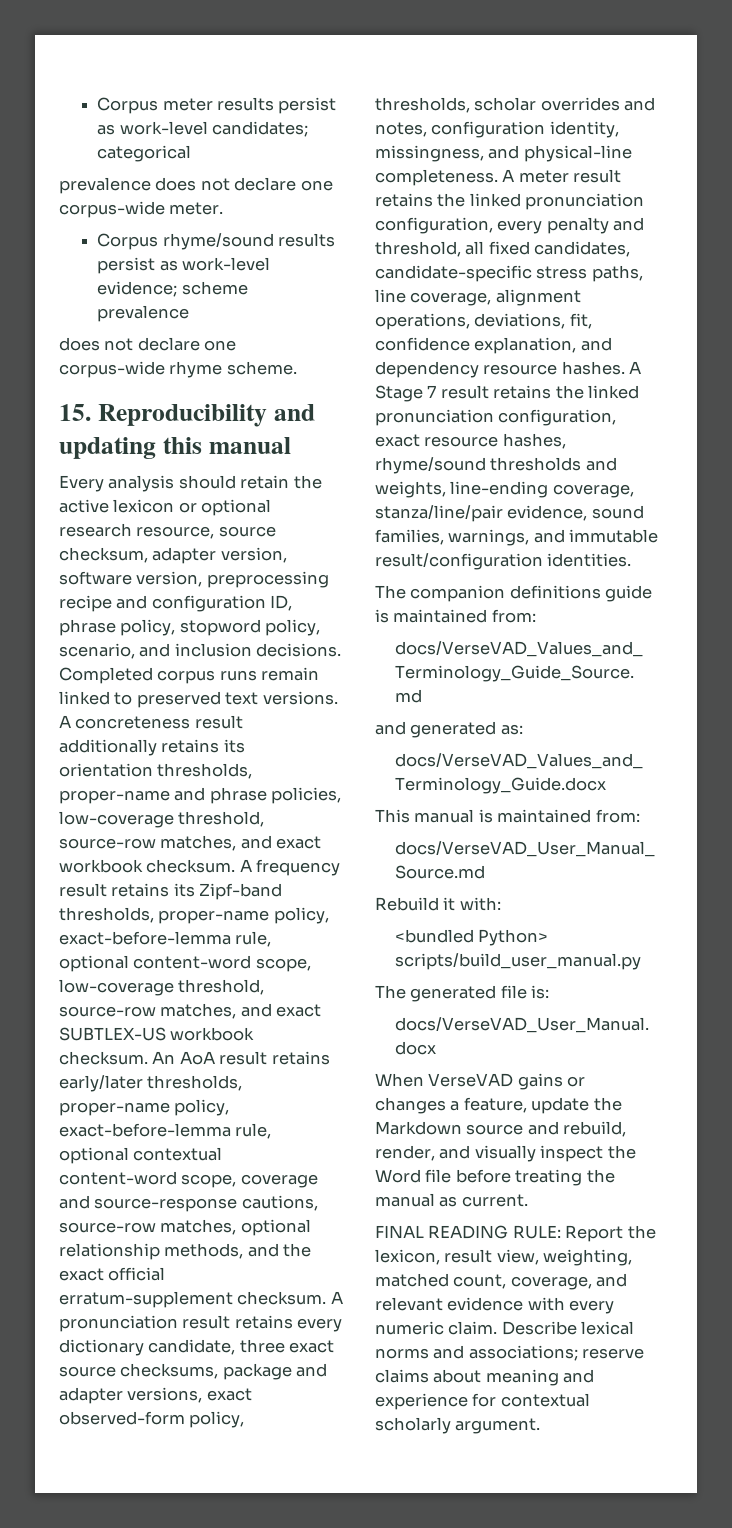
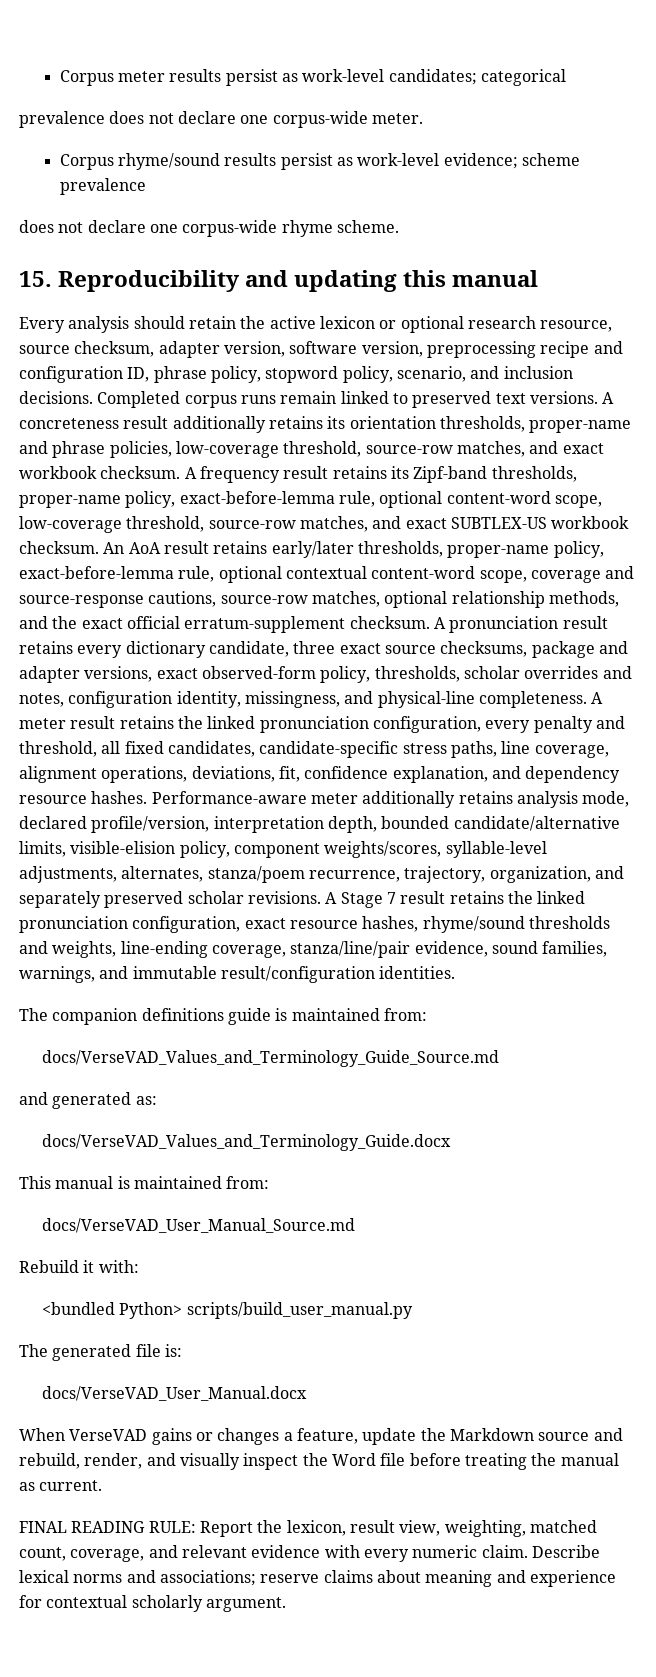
(625, 368) none -> [151,791,630,808] [19,816,620,833] [19,841,547,858] [19,866,624,883] [19,891,321,908] Performance-aware meter additionally retains analysis mode, declared profile/version, interpretation depth, bounded candidate/alternative limits, visible-elision policy, component weights/scores, syllable-level adjustments, alternates, stanza/poem recurrence, trajectory, organization, and separately preserved scholar revisions.

